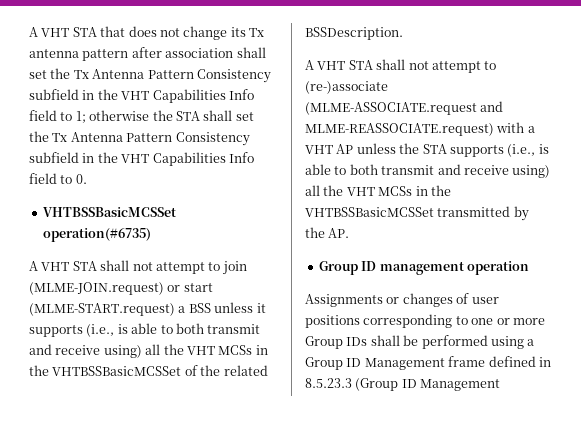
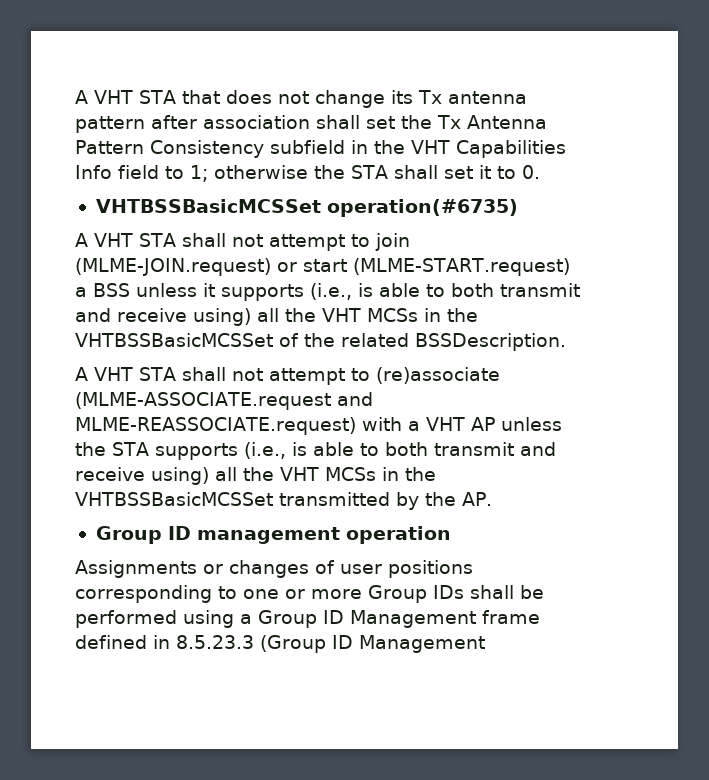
[29,131,250,146] [29,152,254,166] [29,173,57,184] the Tx Antenna Pattern Consistency subfield in the VHT Capabilities Info field -> [478,165,491,179] it
[305,81,388,94] (re-)associate -> [375,367,500,384] (re)associate

